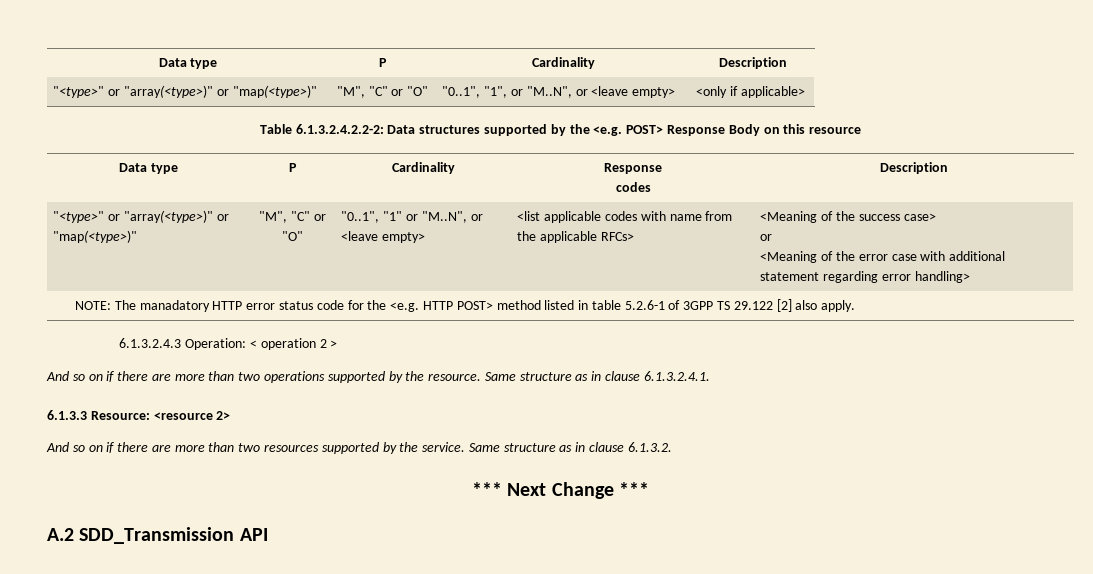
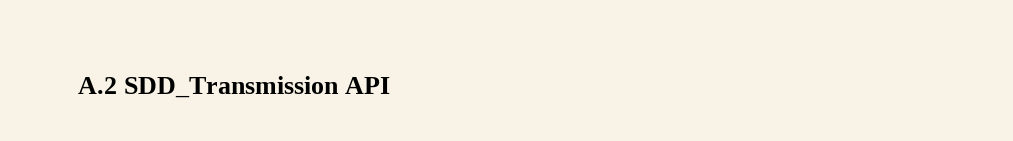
[158,58,218,69] [379,58,387,67] [532,57,595,69] [718,57,787,69] [53,85,317,98] [336,86,429,98] [442,86,676,98] [696,86,805,98] [259,124,862,136] [119,163,178,174] [289,163,297,172] [392,162,455,174] [604,163,662,174] [615,182,651,192] [880,162,948,174] [53,210,229,223] [53,230,138,243] [259,211,326,223] [282,231,303,241] [341,211,483,223] [341,231,426,243] [517,211,733,223] [517,231,634,243] [760,211,936,223] [760,234,773,241] [760,251,1006,263] [760,271,970,283] [75,299,856,312] [119,338,338,350] [46,371,710,383] [47,410,231,420] [46,442,672,454] [472,482,649,499] Data type | P | Cardinality | Description // "<type>" or "array(<type>)" or "map(<type>)" | "M", "C" or "O" | "0..1", "1", or "M..N", or <leave empty> | <only if applicable> // Table 6.1.3.2.4.2.2-2: Data structures supported by the <e.g. POST> Response Body on this resource // Data type | P | Cardinality | Response // codes | Description // "<type>" or "array(<type>)" or "map(<type>)" | "M", "C" or "O" | "0..1", "1" or "M..N", or <leave empty> | <list applicable codes with name from the applicable RFCs> | <Meaning of the success case> // or // <Meaning of the error case with additional statement regarding error handling> // NOTE: The manadatory HTTP error status code for the <e.g. HTTP POST> method listed in table 5.2.6-1 of 3GPP TS 29.122 [2] also apply. // 6.1.3.2.4.3 Operation: < operation 2 > // And so on if there are more than two operations supported by the resource. Same structure as in clause 6.1.3.2.4.1. // 6.1.3.3 Resource: <resource 2> // And so on if there are more than two resources supported by the service. Same structure as in clause 6.1.3.2. // *** Next Change *** // -> (78, 85) none

